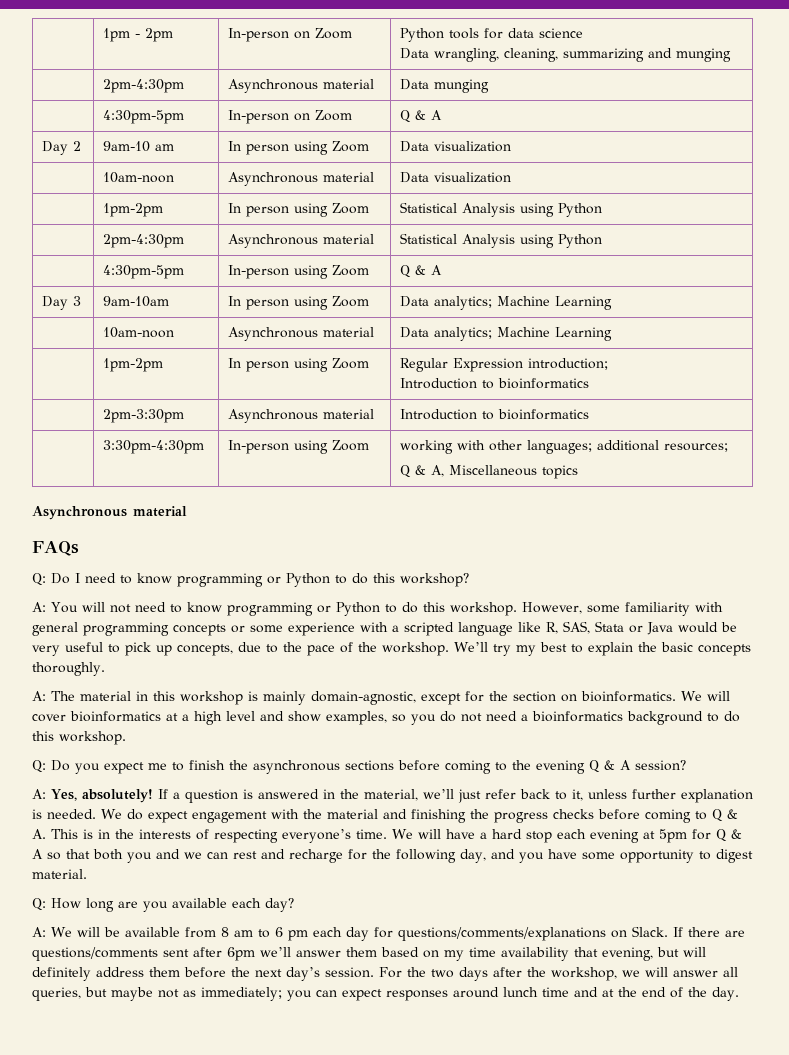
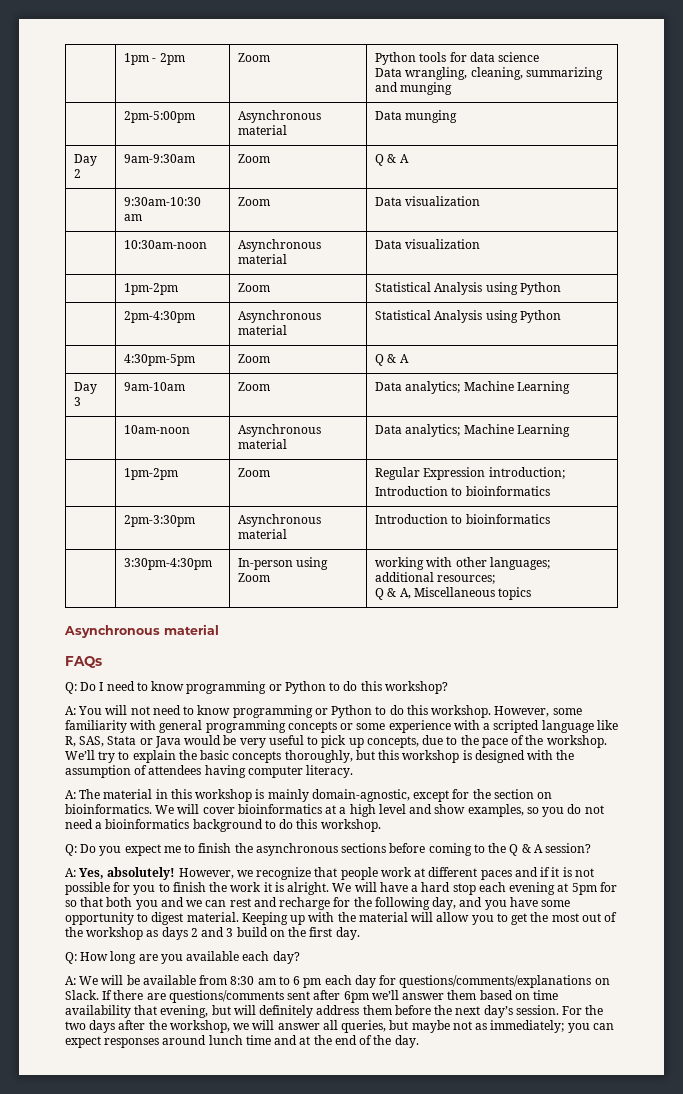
[227,28,310,42] In-person on -> (185, 59) none
[102,79,184,93] 2pm-4:30pm -> [124,111,196,123] 2pm-5:00pm
[102,110,184,124] [227,110,352,124] [399,110,442,123] [41,141,81,155] [102,141,174,152] [227,141,328,155] | 4:30pm-5pm | In-person on Zoom | Q & A // Day 2 | 9am-10 am | In person using -> [74,154,98,166] [74,169,82,178] [124,154,196,163] [238,154,271,163] [375,154,409,166] [124,197,202,206] [124,214,143,221] Day 2 | 9am-9:30am | Zoom | Q & A // | 9:30am-10:30 am |
[102,172,174,183] 10am-noon -> [124,240,208,249] 10:30am-noon
[227,203,328,217] In person using -> (179, 289) none
[227,265,328,279] In-person using -> (196, 360) none
[227,296,328,310] In person using -> (186, 386) none
[227,358,328,372] In person using -> (179, 474) none
[516,642,567,656] my best -> (116, 757) none
[32,662,105,676] thoroughly. -> [284,750,575,763] [65,765,354,778] thoroughly, but this workshop is designed with the assumption of attendees having computer literacy.
[536,760,585,774] evening -> (507, 848) none
[157,789,753,803] [32,809,738,823] [32,829,387,843] If a question is answered in the material, we’ll just refer back to it, unless further explanation is needed. We do expect engagement with the material and finishing the progress checks before coming to Q & A. This is in the interests of respecting everyone’s time. -> [178,867,594,880] [65,882,330,895] However, we recognize that people work at different paces and if it is not possible for you to finish the work it is alright.
[716,829,742,842] [32,849,43,859] Q & A -> (617, 887) none
(87, 874) none -> [241,912,618,925] [65,927,360,940] Keeping up with the material will allow you to get the most out of the workshop as days 2 and 3 build on the first day.
[221,927,229,937] 8 -> [230,976,255,985] 8:30
[444,950,464,961] my -> (530, 996) none

